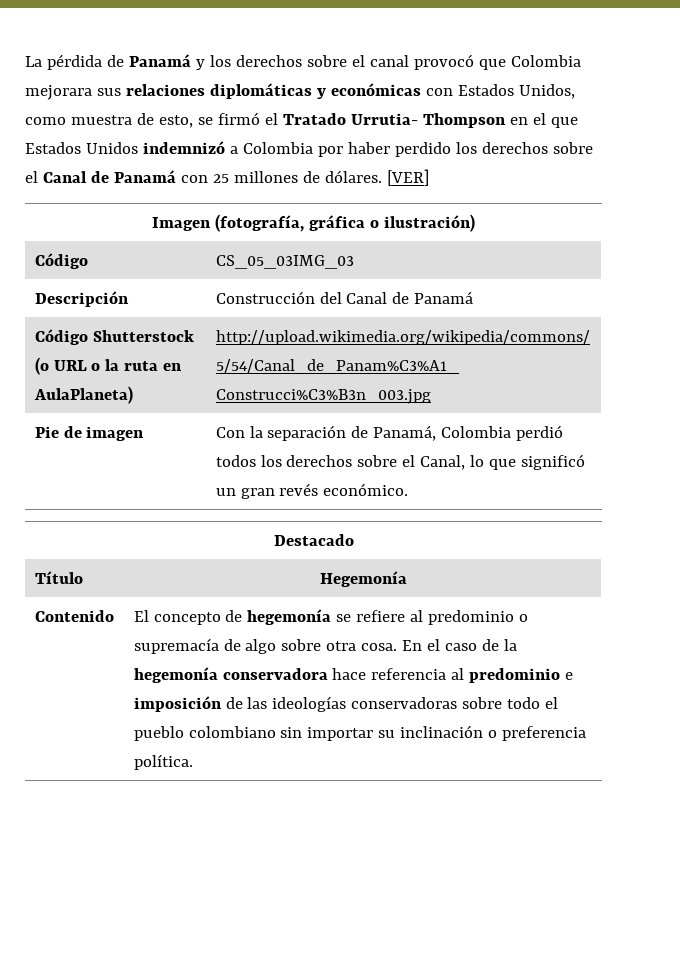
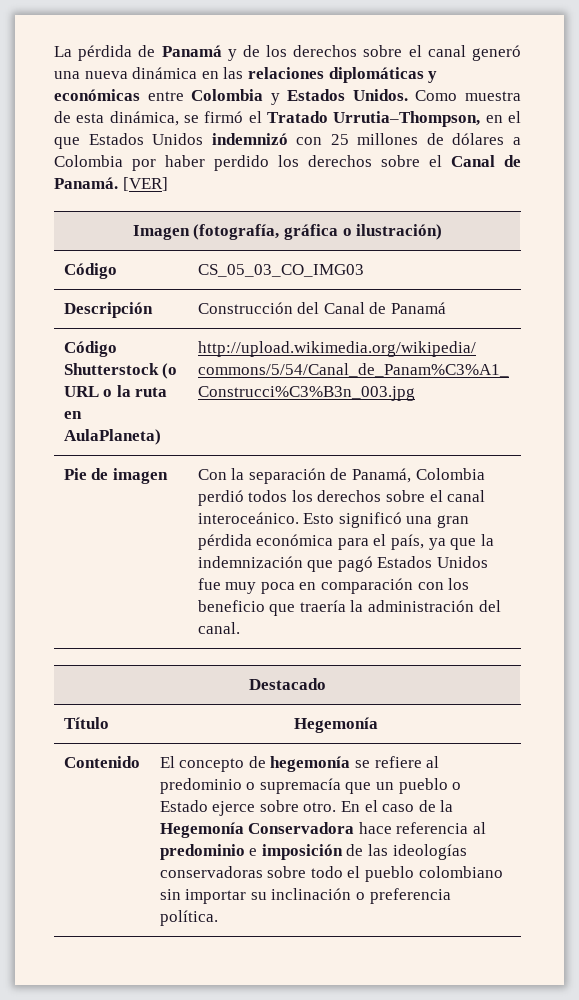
[209,54,581,70] [25,83,575,100] [25,113,193,128] los derechos sobre el canal provocó que Colombia mejorara sus relaciones diplomáticas y económicas con Estados Unidos, como muestra de esto, -> [242,45,521,61] [54,67,438,83] [54,89,521,105] [54,111,179,126] de los derechos sobre el canal generó una nueva dinámica en las relaciones diplomáticas y económicas entre Colombia y Estados Unidos. Como muestra de esta dinámica,
[350,113,506,128] Urrutia- Thompson -> [333,111,481,127] Urrutia–Thompson,
(225, 147) none -> [296,133,505,145] con 25 millones de dólares
[113,170,382,183] Panamá con 25 millones de dólares. -> [54,177,118,189] Panamá.
[215,255,354,269] CS_05_03IMG_03 -> [197,264,364,277] CS_05_03_CO_IMG03
[420,454,586,470] [215,483,409,499] Canal, lo que significó un gran revés económico. -> [447,490,486,502] [197,512,469,528] [197,534,494,550] [197,556,488,572] [197,578,470,594] [197,600,501,616] [197,622,240,634] canal interoceánico. Esto significó una gran pérdida económica para el país, ya que la indemnización que pagó Estados Unidos fue muy poca en comparación con los beneficio que traería la administración del canal.
[223,639,398,654] de algo sobre otra cosa. -> [345,778,462,794] [159,800,337,816] que un pueblo o Estado ejerce sobre otro.
[133,667,328,683] hegemonía conservadora -> [159,822,355,838] Hegemonía Conservadora

